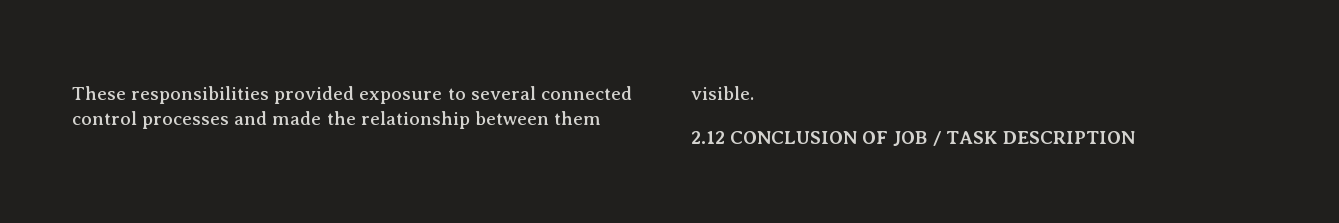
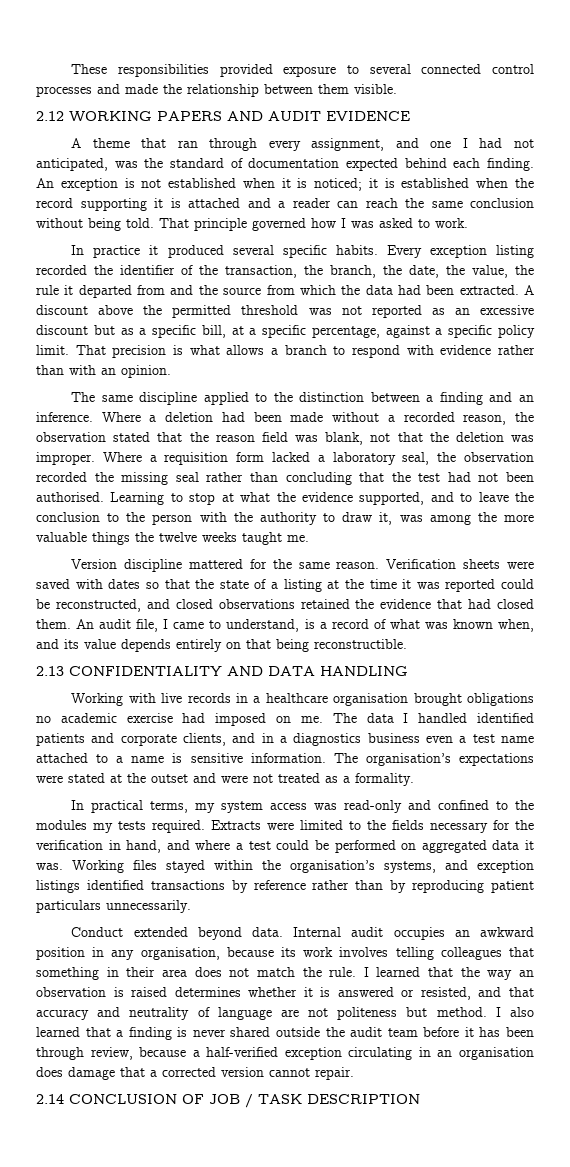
(725, 137) none -> [69,111,410,121] [71,138,534,151] [36,158,534,171] [36,178,534,191] [36,198,534,211] [36,218,468,231] [71,245,534,258] [36,265,534,278] [36,285,534,298] [36,305,535,318] [36,325,535,338] [36,345,535,358] [36,365,171,378] [71,392,534,405] [36,412,534,425] [36,432,535,445] [36,452,534,465] [36,472,534,485] [36,492,535,505] [36,512,534,525] [36,532,309,545] [71,559,534,572] [36,579,534,592] [36,599,534,612] [36,619,534,632] [36,639,407,652] [36,666,408,676] [71,693,534,706] [36,713,534,726] [36,733,534,746] [36,753,534,766] [36,773,414,786] [71,800,534,813] [36,820,534,833] [36,840,535,853] [36,860,534,873] [36,880,535,893] [36,900,191,913] [71,927,534,940] [36,947,534,960] [36,967,535,980] [36,987,534,1000] [36,1007,534,1020] [36,1027,534,1040] [36,1047,534,1060] [36,1067,354,1080] [36,1094,64,1104] WORKING PAPERS AND AUDIT EVIDENCE // A theme that ran through every assignment, and one I had not anticipated, was the standard of documentation expected behind each finding. An exception is not established when it is noticed; it is established when the record supporting it is attached and a reader can reach the same conclusion without being told. That principle governed how I was asked to work. // In practice it produced several specific habits. Every exception listing recorded the identifier of the transaction, the branch, the date, the value, the rule it departed from and the source from which the data had been extracted. A discount above the permitted threshold was not reported as an excessive discount but as a specific bill, at a specific percentage, against a specific policy limit. That precision is what allows a branch to respond with evidence rather than with an opinion. // The same discipline applied to the distinction between a finding and an inference. Where a deletion had been made without a recorded reason, the observation stated that the reason field was blank, not that the deletion was improper. Where a requisition form lacked a laboratory seal, the observation recorded the missing seal rather than concluding that the test had not been authorised. Learning to stop at what the evidence supported, and to leave the conclusion to the person with the authority to draw it, was among the more valuable things the twelve weeks taught me. // Version discipline mattered for the same reason. Verification sheets were saved with dates so that the state of a listing at the time it was reported could be reconstructed, and closed observations retained the evidence that had closed them. An audit file, I came to understand, is a record of what was known when, and its value depends entirely on that being reconstructible. // 2.13 CONFIDENTIALITY AND DATA HANDLING // Working with live records in a healthcare organisation brought obligations no academic exercise had imposed on me. The data I handled identified patients and corporate clients, and in a diagnostics business even a test name attached to a name is sensitive information. The organisation’s expectations were stated at the outset and were not treated as a formality. // In practical terms, my system access was read-only and confined to the modules my tests required. Extracts were limited to the fields necessary for the verification in hand, and where a test could be performed on aggregated data it was. Working files stayed within the organisation’s systems, and exception listings identified transactions by reference rather than by reproducing patient particulars unnecessarily. // Conduct extended beyond data. Internal audit occupies an awkward position in any organisation, because its work involves telling colleagues that something in their area does not match the rule. I learned that the way an observation is raised determines whether it is answered or resisted, and that accuracy and neutrality of language are not politeness but method. I also learned that a finding is never shared outside the audit team before it has been through review, because a half-verified exception circulating in an organisation does damage that a corrected version cannot repair. // 2.14

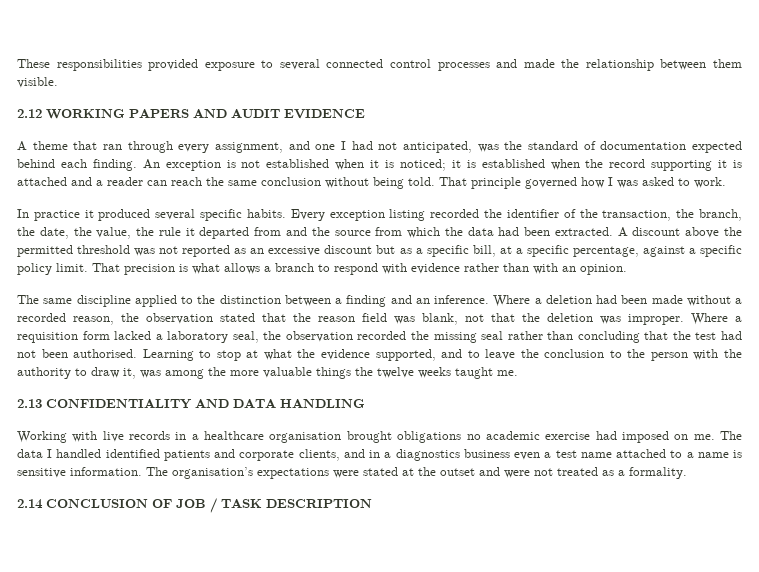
[71,559,534,572] [36,579,534,592] [36,599,534,612] [36,619,534,632] [36,639,407,652] // Version discipline mattered for the same reason. Verification sheets were saved with dates so that the state of a listing at the time it was reported could be reconstructed, and closed observations retained the evidence that had closed them. An audit file, I came to understand, is a record of what was known when, and its value depends entirely on that being reconstructible. -> (518, 373) none
[71,800,534,813] [36,820,534,833] [36,840,535,853] [36,860,534,873] [36,880,535,893] [36,900,191,913] [71,927,534,940] [36,947,534,960] [36,967,535,980] [36,987,534,1000] [36,1007,534,1020] [36,1027,534,1040] [36,1047,534,1060] [36,1067,354,1080] // In practical terms, my system access was read-only and confined to the modules my tests required. Extracts were limited to the fields necessary for the verification in hand, and where a test could be performed on aggregated data it was. Working files stayed within the organisation’s systems, and exception listings identified transactions by reference rather than by reproducing patient particulars unnecessarily. // Conduct extended beyond data. Internal audit occupies an awkward position in any organisation, because its work involves telling colleagues that something in their area does not match the rule. I learned that the way an observation is raised determines whether it is answered or resisted, and that accuracy and neutrality of language are not politeness but method. I also learned that a finding is never shared outside the audit team before it has been through review, because a half-verified exception circulating in an organisation does damage that a corrected version cannot repair. -> (687, 473) none

